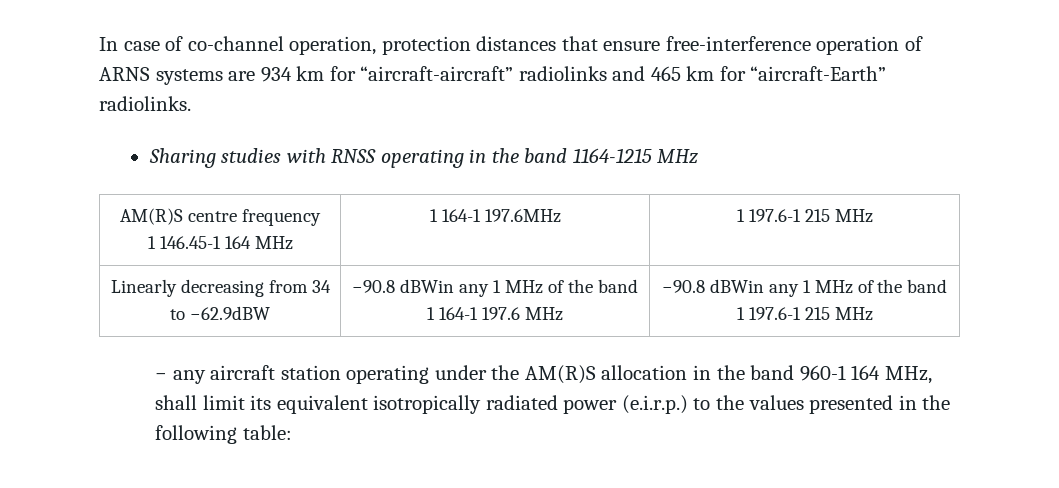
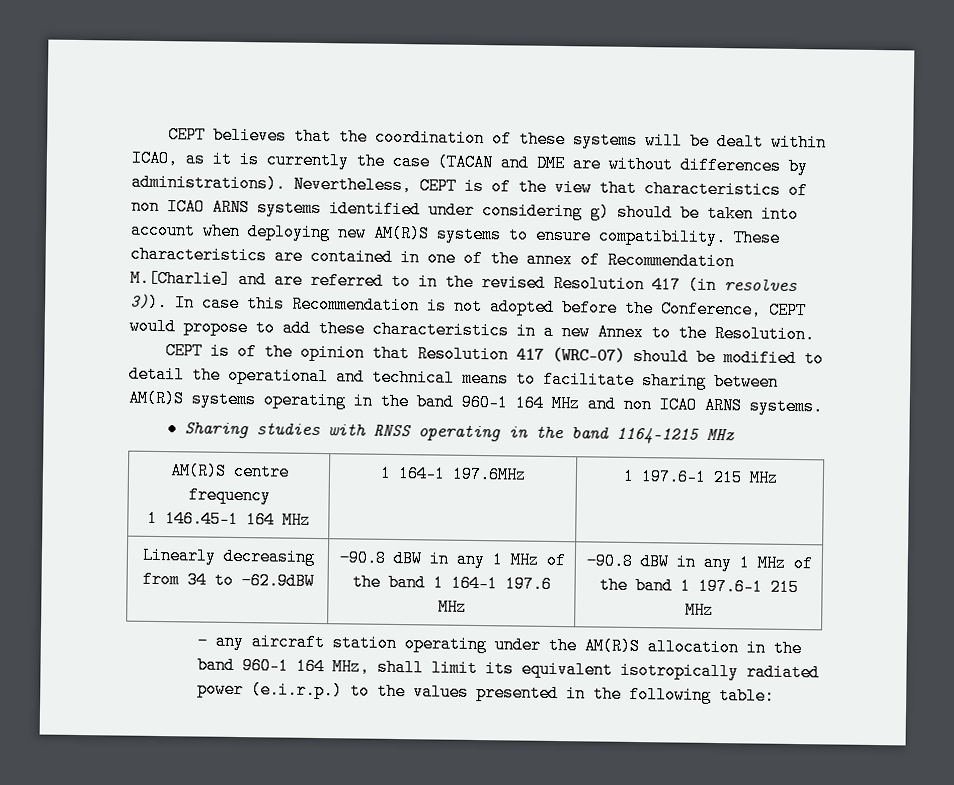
[99,36,923,55] [99,66,887,85] [99,96,191,111] In case of co-channel operation, protection distances that ensure free-interference operation of ARNS systems are 934 km for “aircraft-aircraft” radiolinks and 465 km for “aircraft-Earth” radiolinks. -> [168,126,828,152] [131,149,808,176] [131,173,808,200] [131,197,799,224] [130,221,781,247] [130,245,735,271] [130,269,798,294] [130,293,807,320] [129,317,815,344] [165,342,825,368] [129,365,779,391] [128,389,823,416] CEPT believes that the coordination of these systems will be dealt within ICAO, as it is currently the case (TACAN and DME are without differences by administrations). Nevertheless, CEPT is of the view that characteristics of non ICAO ARNS systems identified under considering g) should be taken into account when deploying new AM(R)S systems to ensure compatibility. These characteristics are contained in one of the annex of Recommendation M.[Charlie] and are referred to in the revised Resolution 417 (in resolves 3)). In case this Recommendation is not adopted before the Conference, CEPT would propose to add these characteristics in a new Annex to the Resolution. // CEPT is of the opinion that Resolution 417 (WRC-07) should be modified to detail the operational and technical means to facilitate sharing between AM(R)S systems operating in the band 960-1 164 MHz and non ICAO ARNS systems.
[400,279,455,293] dBWin -> [392,549,450,568] dBW in
[709,279,764,293] dBWin -> [639,553,696,571] dBW in

